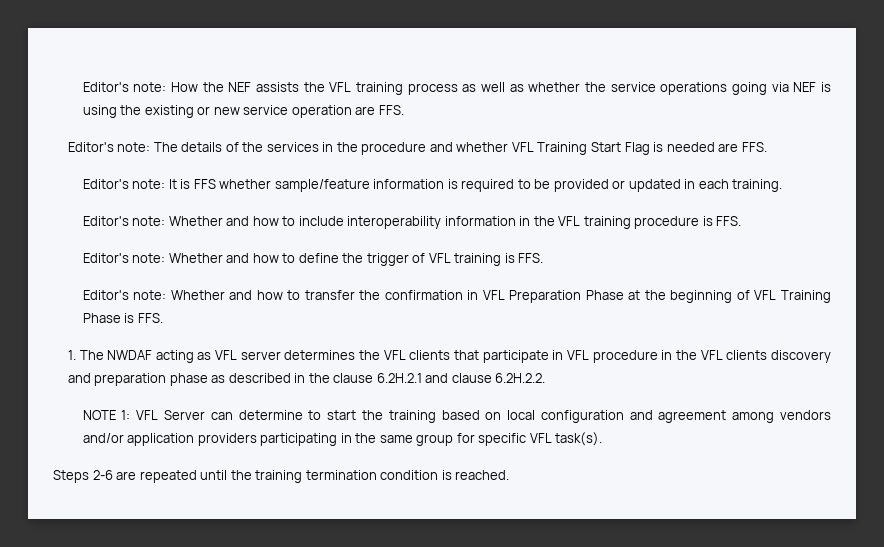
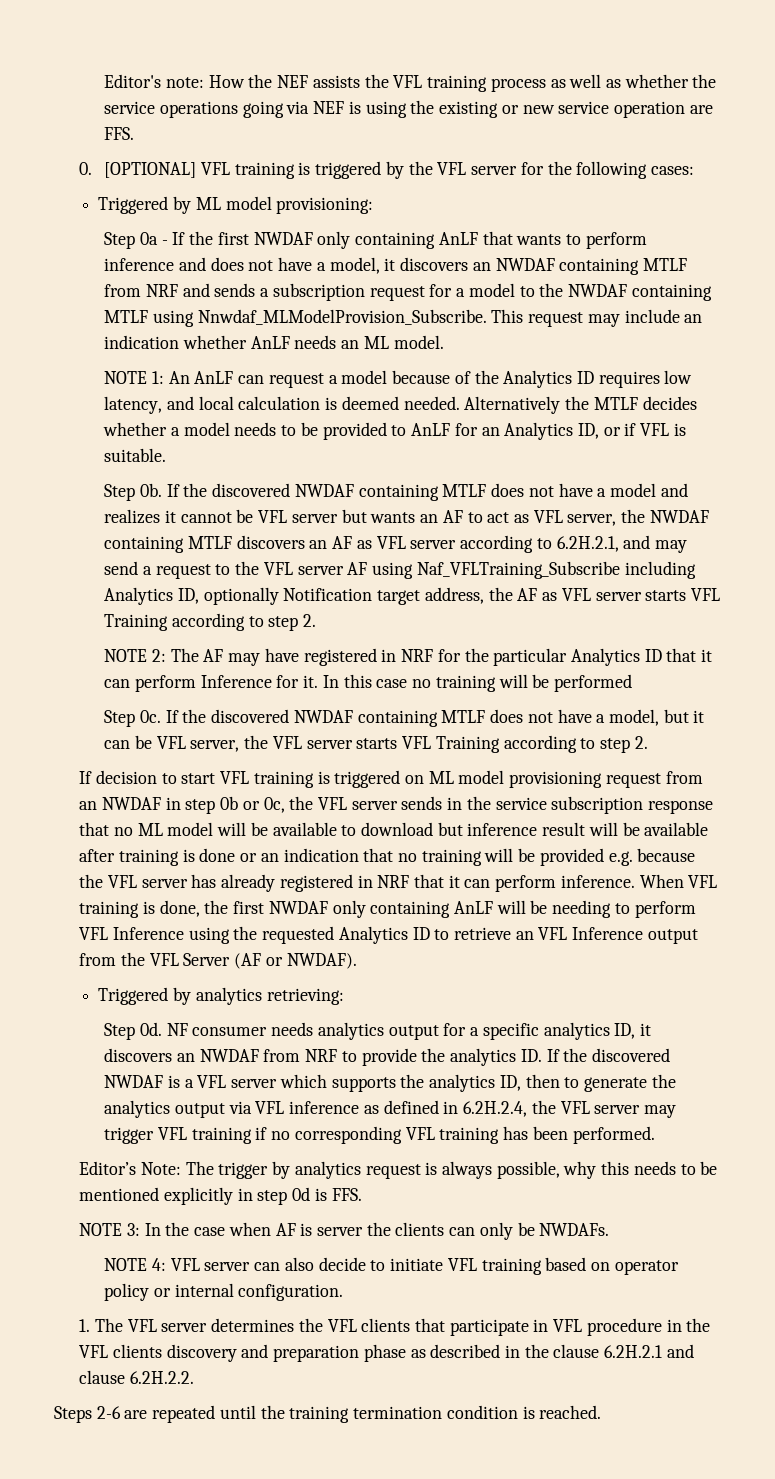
[67,142,767,155] [82,179,783,192] [82,216,742,229] [82,253,544,266] [82,290,831,303] [82,313,163,323] Editor's note: The details of the services in the procedure and whether VFL Training Start Flag is needed are FFS. // Editor's note: It is FFS whether sample/feature information is required to be provided or updated in each training. // Editor's note: Whether and how to include interoperability information in the VFL training procedure is FFS. // Editor's note: Whether and how to define the trigger of VFL training is FFS. // Editor's note: Whether and how to transfer the confirmation in VFL Preparation Phase at the beginning of VFL Training Phase is FFS. -> [79,161,695,179] [98,196,374,214] [104,231,647,249] [104,257,688,275] [104,283,712,301] [104,309,703,327] [104,335,444,349] [104,370,693,388] [104,396,697,414] [103,422,686,440] [104,448,167,462] [104,483,688,501] [104,509,709,526] [104,535,688,553] [104,561,696,579] [104,587,721,605] [104,613,317,631] [104,648,713,666] [104,674,633,692] [104,709,705,727] [104,735,648,753] [79,770,703,788] [79,796,714,814] [79,822,709,836] [79,848,696,866] [79,874,718,892] [79,900,696,918] [79,926,698,944] [79,952,357,969] [98,987,344,1005] [104,1022,652,1040] [104,1048,671,1066] [104,1074,676,1092] [104,1100,677,1118] [104,1126,655,1144] [79,1161,718,1179] [79,1187,362,1205] [79,1222,610,1240] [104,1257,679,1275] [104,1283,344,1301] 0. [OPTIONAL] VFL training is triggered by the VFL server for the following cases: // Triggered by ML model provisioning: // Step 0a - If the first NWDAF only containing AnLF that wants to perform inference and does not have a model, it discovers an NWDAF containing MTLF from NRF and sends a subscription request for a model to the NWDAF containing MTLF using Nnwdaf_MLModelProvision_Subscribe. This request may include an indication whether AnLF needs an ML model. // NOTE 1: An AnLF can request a model because of the Analytics ID requires low latency, and local calculation is deemed needed. Alternatively the MTLF decides whether a model needs to be provided to AnLF for an Analytics ID, or if VFL is suitable. // Step 0b. If the discovered NWDAF containing MTLF does not have a model and realizes it cannot be VFL server but wants an AF to act as VFL server, the NWDAF containing MTLF discovers an AF as VFL server according to 6.2H.2.1, and may send a request to the VFL server AF using Naf_VFLTraining_Subscribe including Analytics ID, optionally Notification target address, the AF as VFL server starts VFL Training according to step 2. // NOTE 2: The AF may have registered in NRF for the particular Analytics ID that it can perform Inference for it. In this case no training will be performed // Step 0c. If the discovered NWDAF containing MTLF does not have a model, but it can be VFL server, the VFL server starts VFL Training according to step 2. // If decision to start VFL training is triggered on ML model provisioning request from an NWDAF in step 0b or 0c, the VFL server sends in the service subscription response that no ML model will be available to download but inference result will be available after training is done or an indication that no training will be provided e.g. because the VFL server has already registered in NRF that it can perform inference. When VFL training is done, the first NWDAF only containing AnLF will be needing to perform VFL Inference using the requested Analytics ID to retrieve an VFL Inference output from the VFL Server (AF or NWDAF). // Triggered by analytics retrieving: // Step 0d. NF consumer needs analytics output for a specific analytics ID, it discovers an NWDAF from NRF to provide the analytics ID. If the discovered NWDAF is a VFL server which supports the analytics ID, then to generate the analytics output via VFL inference as defined in 6.2H.2.4, the VFL server may trigger VFL training if no corresponding VFL training has been performed. // Editor’s Note: The trigger by analytics request is always possible, why this needs to be mentioned explicitly in step 0d is FFS. // NOTE 3: In the case when AF is server the clients can only be NWDAFs. // NOTE 4: VFL server can also decide to initiate VFL training based on operator policy or internal configuration.
[107,350,212,363] NWDAF acting as -> (123, 1325) none
[82,410,831,423] [82,432,603,446] // NOTE 1: VFL Server can determine to start the training based on local configuration and agreement among vendors and/or application providers participating in the same group for specific VFL task(s). -> (194, 1377) none

